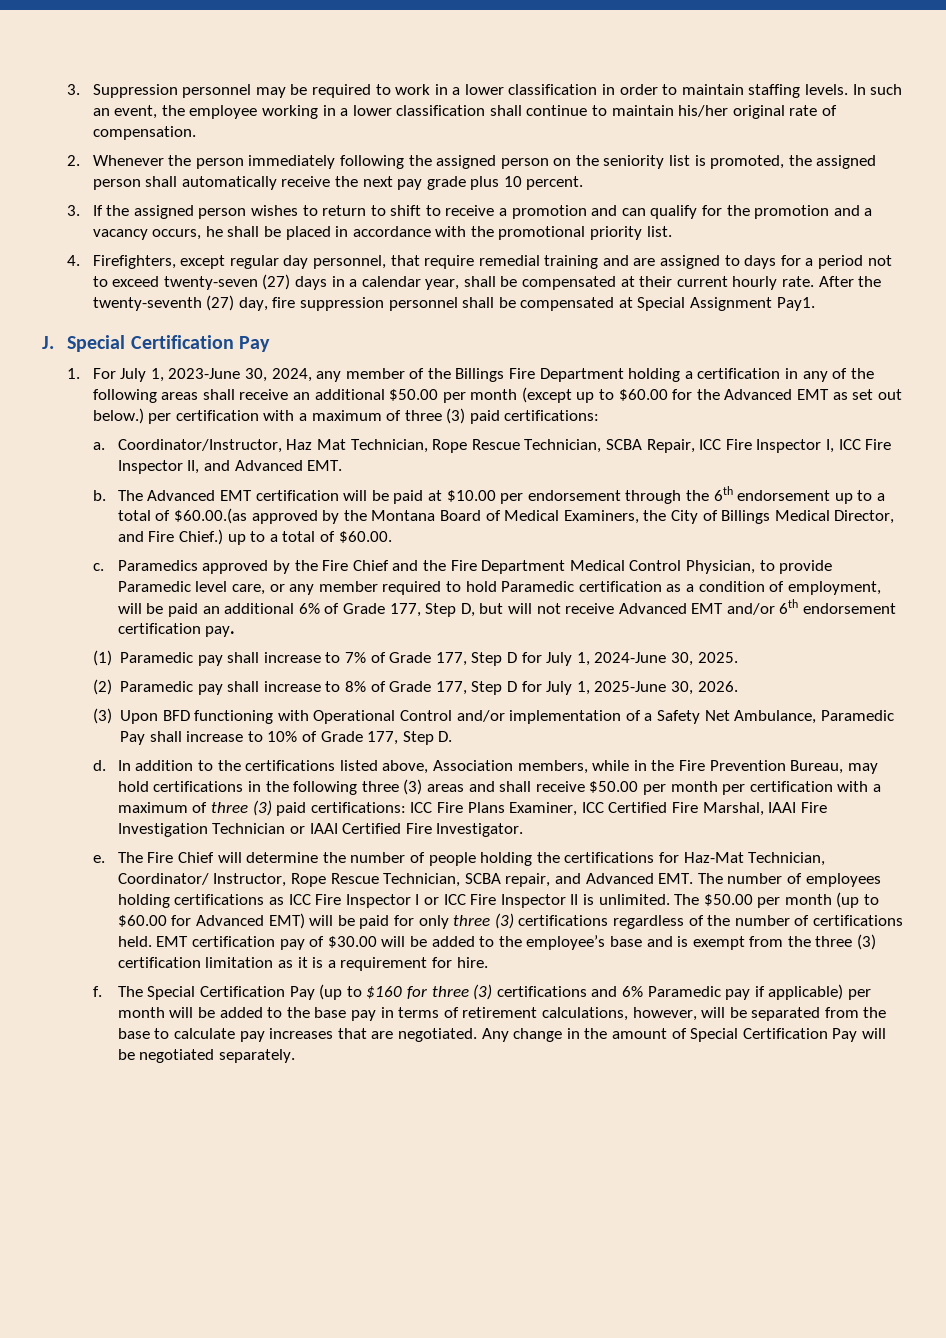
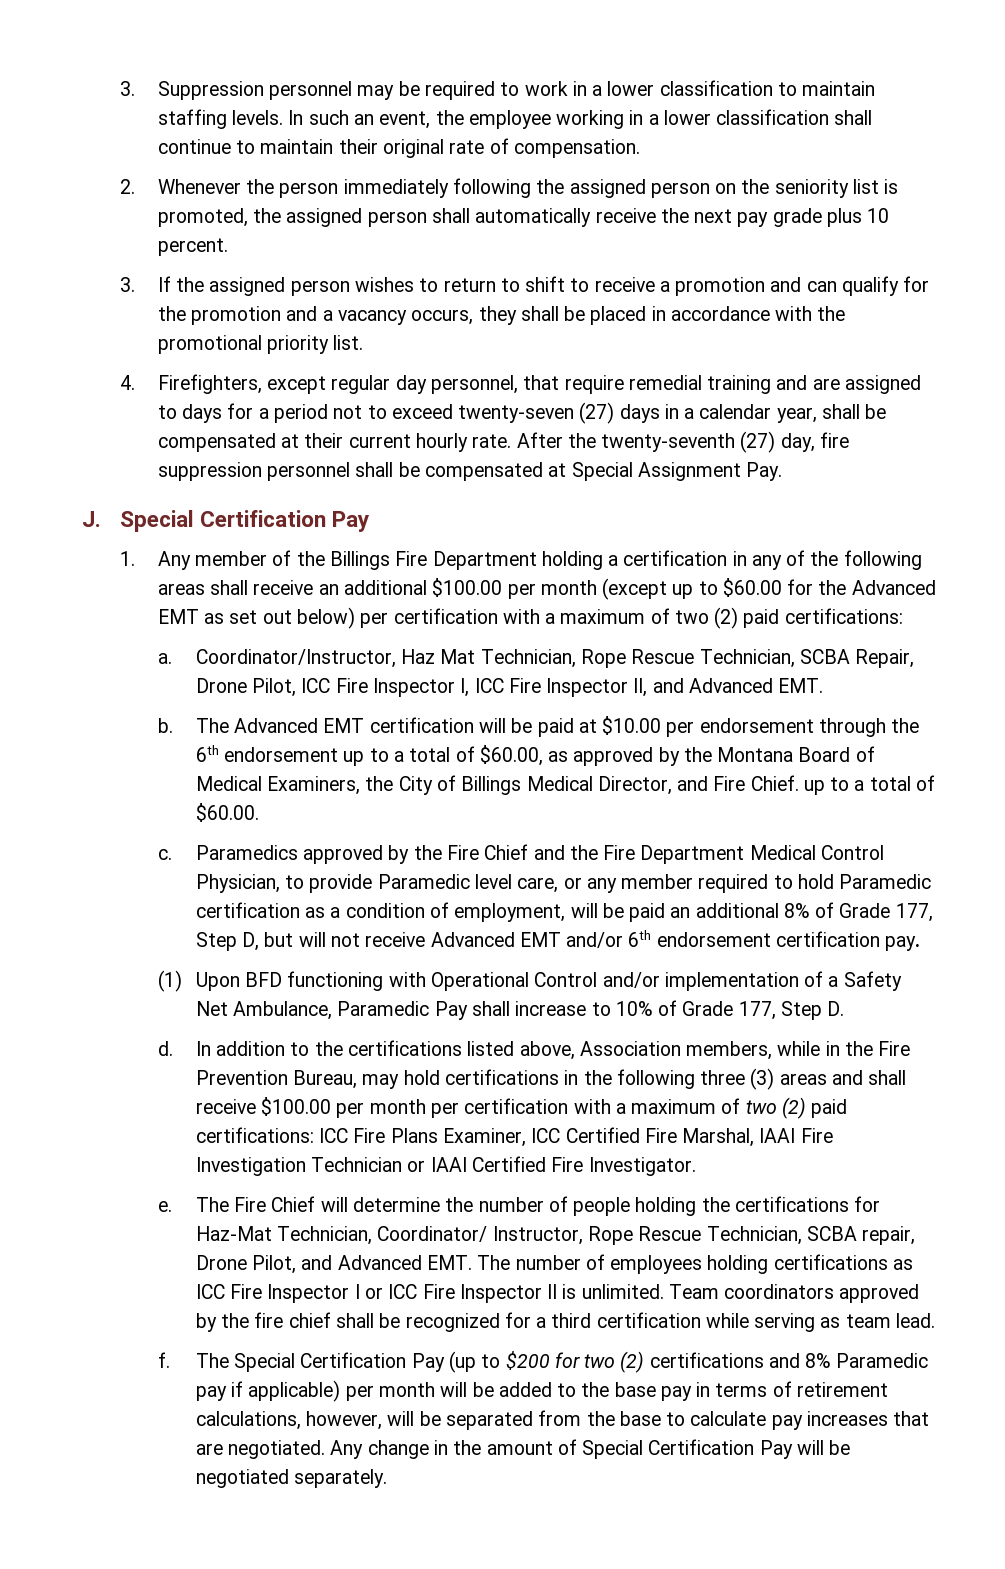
[602,84,658,95] in order -> (773, 88) none
[678,105,729,117] his/her -> [338,139,378,154] their
[205,226,223,237] he -> [478,306,517,325] they
[776,297,815,311] Pay1. -> [746,462,783,481] Pay.
[92,368,342,382] For July 1, 2023-June 30, 2024, any -> [157,551,191,570] Any
[389,389,439,401] $50.00 -> [432,578,503,597] $100.00
[92,408,466,424] below.) per certification with a maximum of three (3) -> [297,607,739,629] below) per certification with a maximum of two (2)
(695, 446) none -> [195,678,297,697] Drone Pilot,
[174,508,248,524] $60.00.(as -> [479,745,569,766] $60.00, as
[179,529,224,545] Chief.) -> [750,775,799,791] Chief.
[298,603,320,614] 6% -> [783,903,810,918] 8%
[120,652,738,666] [92,679,738,695] [92,708,112,724] Paramedic pay shall increase to 7% of Grade 177, Step D for July 1, 2024-June 30, 2025. // (2) Paramedic pay shall increase to 8% of Grade 177, Step D for July 1, 2025-June 30, 2026. // (3) -> (182, 981) none
[589,781,639,793] $50.00 -> [261,1097,332,1116] $100.00
[211,800,272,816] three (3) -> [745,1097,806,1119] two (2)
(551, 880) none -> [195,1255,297,1274] Drone Pilot,
[674,892,880,908] [117,913,903,929] [117,934,877,950] [117,957,488,971] The $50.00 per month (up to $60.00 for Advanced EMT) will be paid for only three (3) certifications regardless of the number of certifications held. EMT certification pay of $30.00 will be added to the employee’s base and is exempt from the three (3) certification limitation as it is a requirement for hire. -> [668,1284,920,1303] [195,1312,935,1332] Team coordinators approved by the fire chief shall be recognized for a third certification while serving as team lead.
[366,984,493,1000] $160 for three (3) -> [505,1351,645,1373] $200 for two (2)
[621,986,643,997] 6% -> [805,1353,832,1368] 8%

